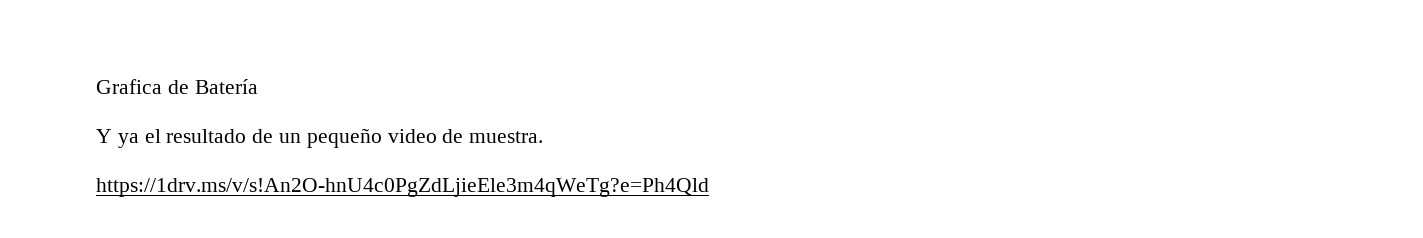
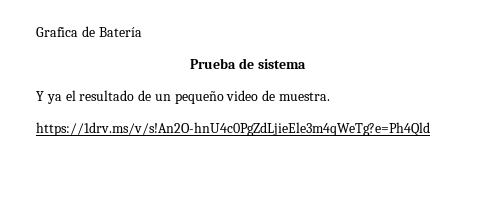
(258, 86) none -> [190,58,306,69] // Prueba de sistema

